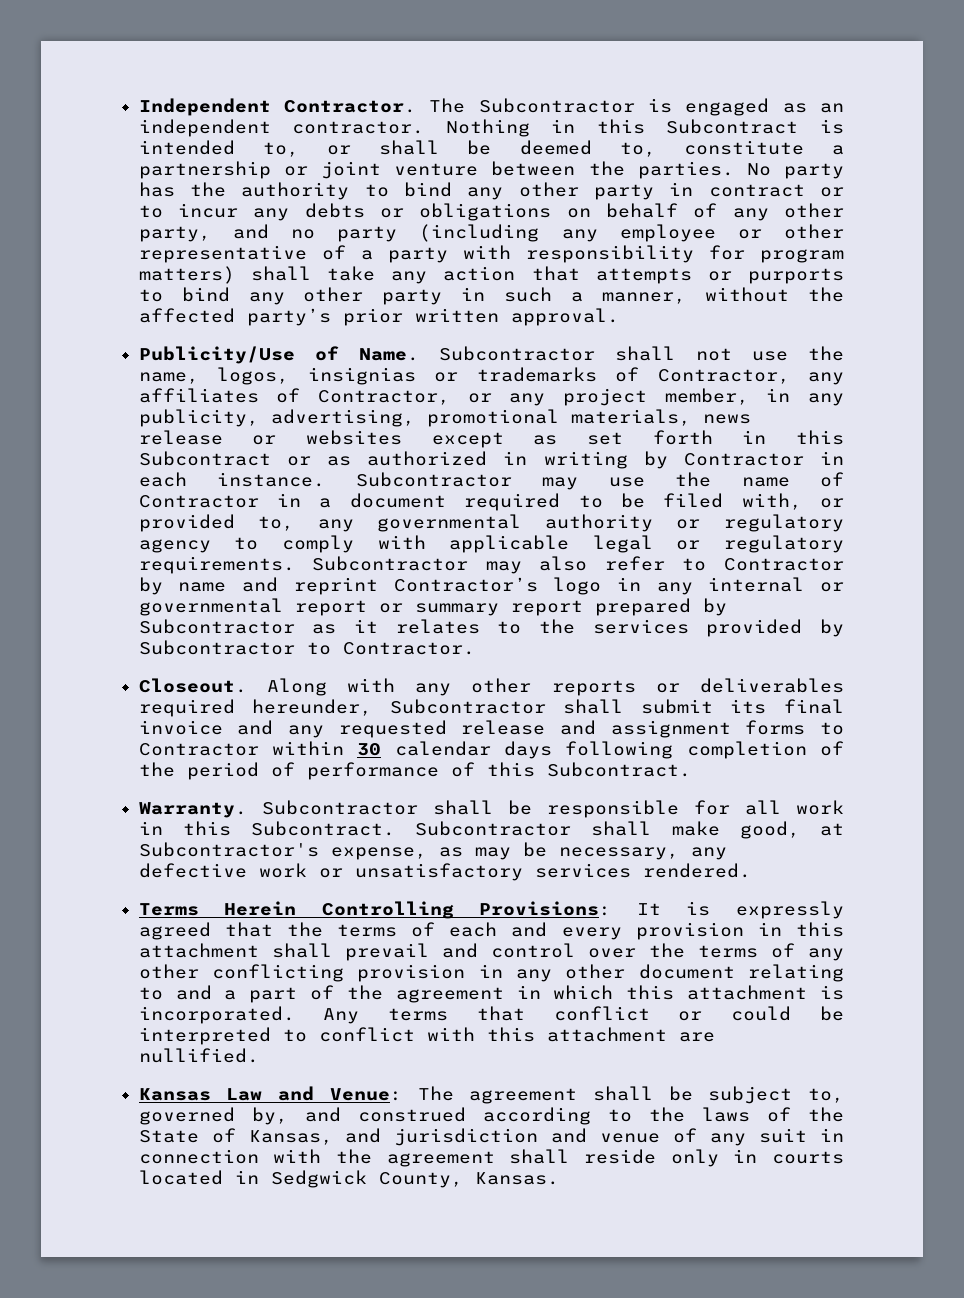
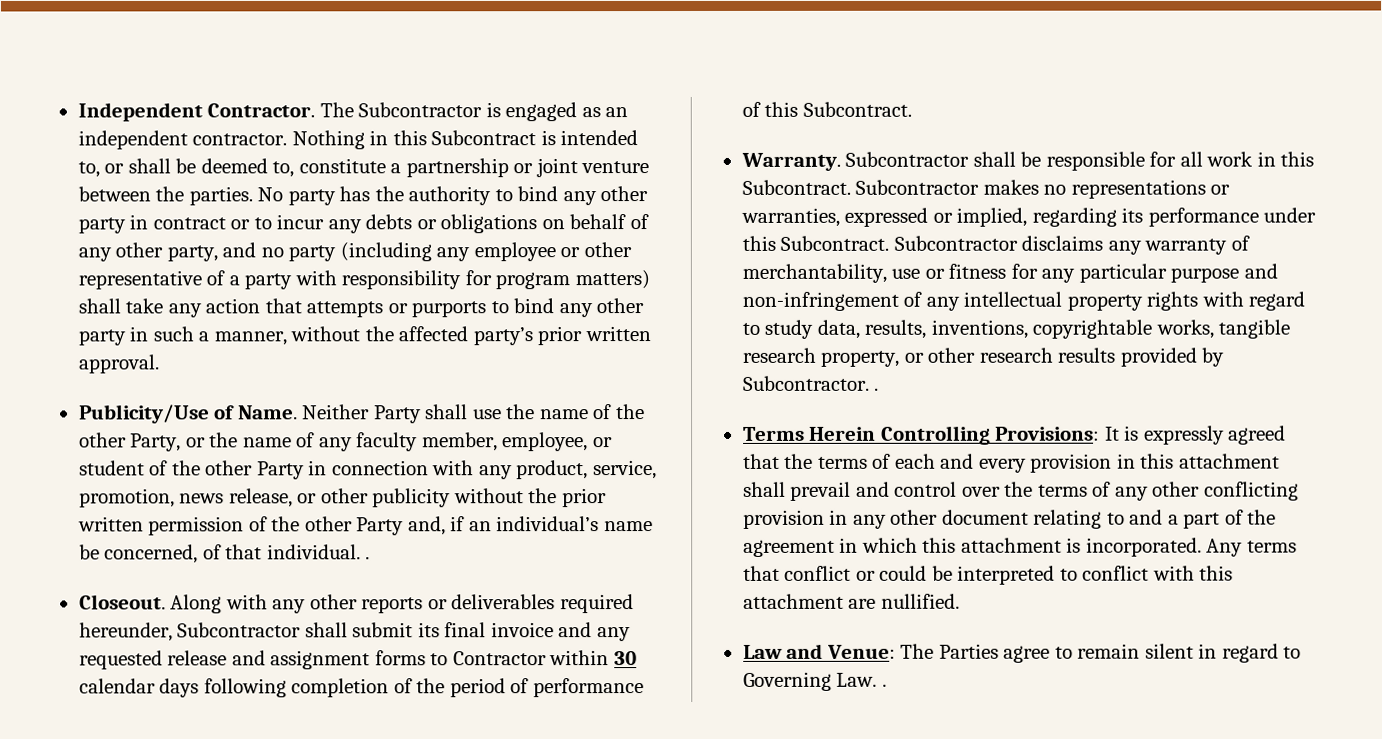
[439,346,844,361] [138,367,844,385] [138,388,845,406] [138,409,751,427] [138,430,845,448] [138,451,845,469] [138,472,844,490] [138,493,845,511] [138,514,844,532] [138,535,844,553] [138,556,844,574] [138,577,844,595] [138,598,727,616] [138,619,845,637] [138,640,475,655] Subcontractor shall not use the name, logos, insignias or trademarks of Contractor, any affiliates of Contractor, or any project member, in any publicity, advertising, promotional materials, news release or websites except as set forth in this Subcontract or as authorized in writing by Contractor in each instance. Subcontractor may use the name of Contractor in a document required to be filed with, or provided to, any governmental authority or regulatory agency to comply with applicable legal or regulatory requirements. Subcontractor may also refer to Contractor by name and reprint Contractor’s logo in any internal or governmental report or summary report prepared by Subcontractor as it relates to the services provided by Subcontractor to Contractor. -> [302,404,645,424] [78,432,613,452] [78,460,657,480] [78,488,607,508] [77,516,653,536] [78,544,371,564] Neither Party shall use the name of the other Party, or the name of any faculty member, employee, or student of the other Party in connection with any product, service, promotion, news release, or other publicity without the prior written permission of the other Party and, if an individual’s name be concerned, of that individual. .
[591,821,844,839] [138,842,727,860] [138,863,751,881] shall make good, at Subcontractor's expense, as may be necessary, any defective work or unsatisfactory services rendered. -> [982,179,1231,199] [740,207,1317,227] [741,235,1250,255] [741,263,1278,283] [741,291,1306,311] [741,319,1291,339] [741,347,1225,367] [742,375,880,391] makes no representations or warranties, expressed or implied, regarding its performance under this Subcontract. Subcontractor disclaims any warranty of merchantability, use or fitness for any particular purpose and non-infringement of any intellectual property rights with regard to study data, results, inventions, copyrightable works, tangible research property, or other research results provided by Subcontractor. .
[138,1088,211,1101] Kansas -> (960, 601) none
[469,1086,844,1104] [138,1107,844,1125] [138,1128,844,1146] [138,1149,845,1167] [138,1170,559,1188] agreement shall be subject to, governed by, and construed according to the laws of the State of Kansas, and jurisdiction and venue of any suit in connection with the agreement shall reside only in courts located in Sedgwick County, Kansas. -> [938,643,1302,663] [742,671,887,691] Parties agree to remain silent in regard to Governing Law. .

